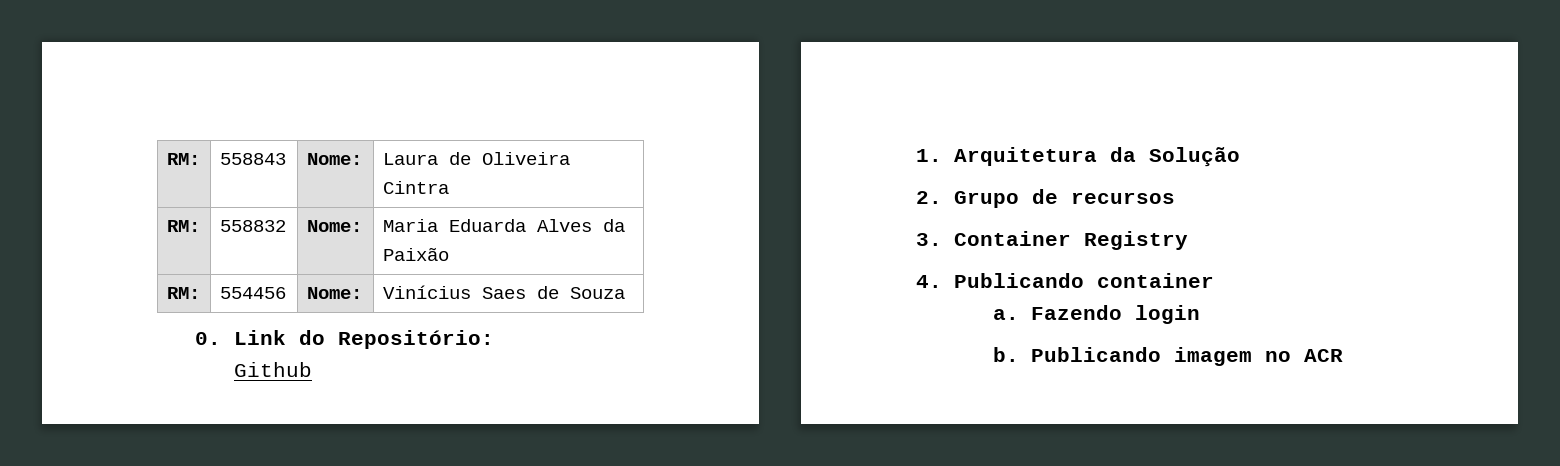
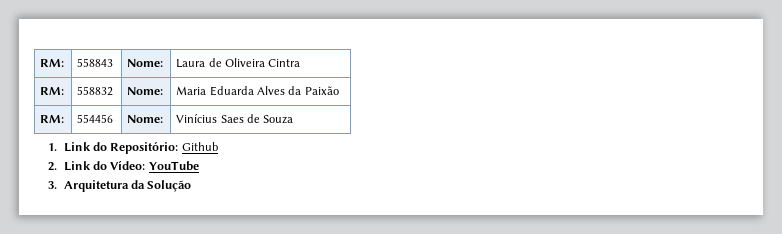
[195,332,222,345] 0. -> [48,143,58,151] 1.
[233,362,312,377] [916,147,1241,167] [916,189,1176,208] [916,231,1189,250] [916,273,1215,288] [992,305,1201,324] [992,347,1344,366] // Github // 1. Arquitetura da Solução // 2. Grupo de recursos // 3. Container Registry // 4. Publicando container // a. Fazendo login // b. Publicando imagem no ACR -> [181,142,218,151] [48,160,199,171] [48,180,192,192] Github // 2. Link do Vídeo: YouTube // 3. Arquitetura da Solução

